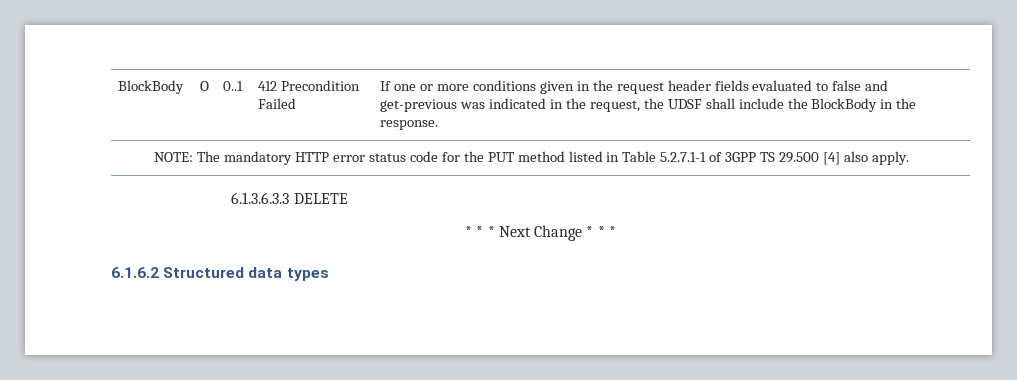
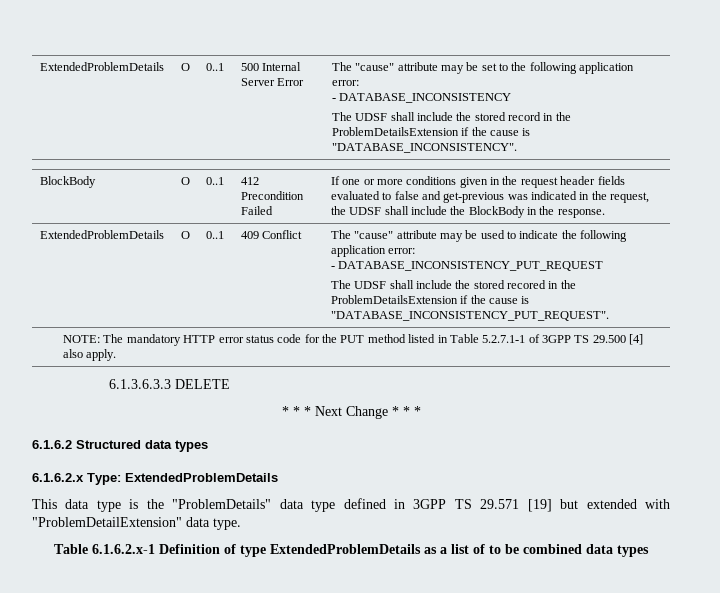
(118, 87) none -> [39,62,164,71] [181,63,190,71] [205,63,224,71] [240,62,302,71] [240,78,305,86] [331,62,635,74] [331,80,359,86] [331,93,512,103] [331,112,571,121] [331,127,531,136] [331,143,517,153] ExtendedProblemDetails | O | 0..1 | 500 Internal Server Error | The "cause" attribute may be set to the following application error: // - DATABASE_INCONSISTENCY // The UDSF shall include the stored record in the ProblemDetailsExtension if the cause is "DATABASE_INCONSISTENCY". //
(439, 125) none -> [39,230,164,239] [181,231,190,239] [205,231,224,239] [240,230,303,239] [330,230,628,242] [330,245,416,257] [330,261,604,271] [330,280,576,289] [330,295,530,304] [330,311,609,321] // ExtendedProblemDetails | O | 0..1 | 409 Conflict | The "cause" attribute may be used to indicate the following application error: // - DATABASE_INCONSISTENCY_PUT_REQUEST // The UDSF shall include the stored recored in the ProblemDetailsExtension if the cause is "DATABASE_INCONSISTENCY_PUT_REQUEST".
(329, 274) none -> [32,473,278,485] [32,498,670,512] [32,517,241,530] [54,544,649,557] // 6.1.6.2.x Type: ExtendedProblemDetails // This data type is the "ProblemDetails" data type defined in 3GPP TS 29.571 [19] but extended with "ProblemDetailExtension" data type. // Table 6.1.6.2.x-1 Definition of type ExtendedProblemDetails as a list of to be combined data types

